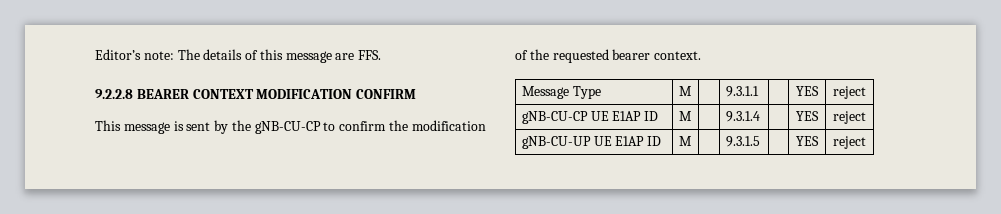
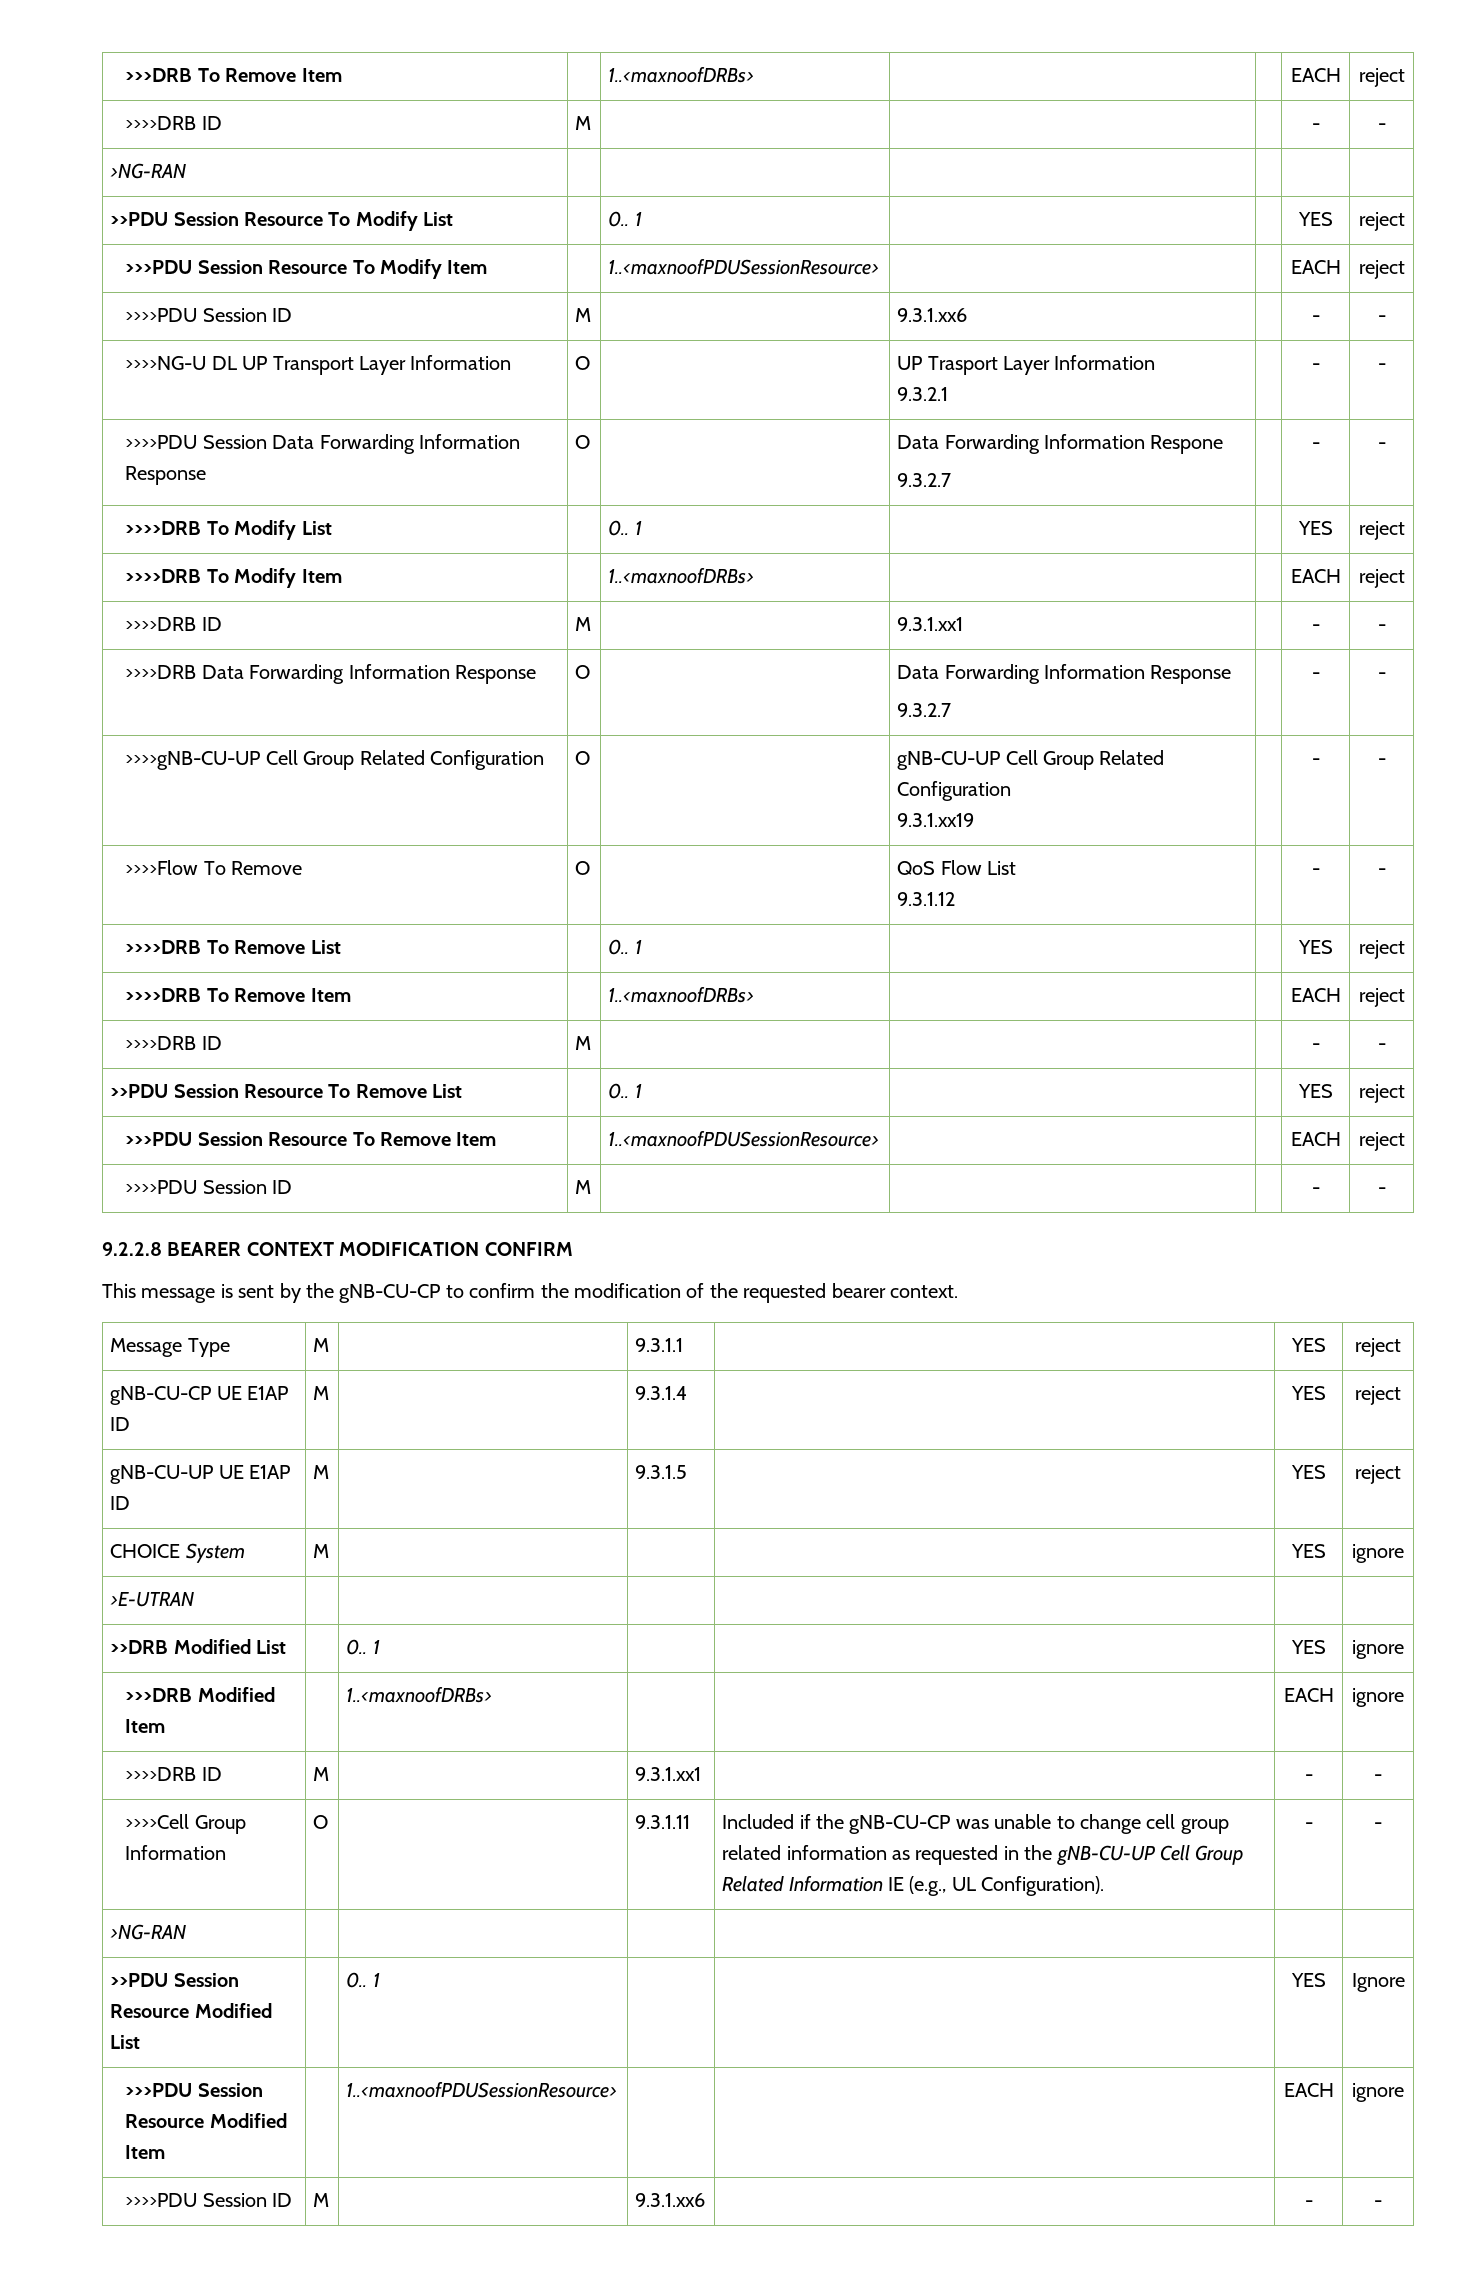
[95,49,382,63] Editor’s note: The details of this message are FFS. -> [125,68,342,82] [608,67,755,83] [1290,68,1341,82] [1358,68,1405,87] [125,116,222,130] [575,116,592,130] [1311,123,1320,130] [1377,123,1386,130] [110,163,187,179] [110,211,454,231] [608,211,642,227] [1297,212,1333,226] [1358,212,1405,231] [125,259,488,279] [608,259,880,275] [1290,260,1341,274] [1358,260,1405,279] [125,308,293,322] [575,308,592,322] [897,308,968,322] [1311,315,1320,322] [1377,315,1386,322] [125,355,512,375] [575,356,591,370] [897,355,1156,375] [897,387,949,401] [1311,363,1320,370] [1377,363,1386,370] [125,434,520,454] [125,466,207,485] [575,435,591,449] [897,434,1224,454] [897,473,952,487] [1311,442,1320,449] [1377,442,1386,449] [125,520,332,540] [608,520,642,536] [1297,521,1333,535] [1358,521,1405,540] [125,568,342,588] [608,568,755,584] [1290,569,1341,583] [1358,569,1405,588] [125,617,222,631] [575,617,592,631] [897,617,964,631] [1311,624,1320,631] [1377,624,1386,631] [125,664,536,684] [575,665,591,679] [897,664,1232,684] [897,703,952,717] [1311,672,1320,679] [1377,672,1386,679] [125,750,544,770] [575,751,591,765] [897,750,1165,770] [897,781,1012,801] [897,813,975,827] [1311,758,1320,765] [1377,758,1386,765] [125,860,303,875] [575,861,591,875] [897,860,1017,875] [897,892,956,906] [1311,868,1320,875] [1377,868,1386,875] [125,940,341,954] [608,939,642,955] [1297,940,1333,954] [1358,940,1405,959] [125,988,351,1002] [608,987,755,1003] [1290,988,1341,1002] [1358,988,1405,1007] [125,1036,222,1050] [575,1036,592,1050] [1311,1043,1320,1050] [1377,1043,1386,1050] [110,1084,463,1098] [608,1083,642,1099] [1297,1084,1333,1098] [1358,1084,1405,1103] [125,1132,497,1146] [608,1131,880,1147] [1290,1132,1341,1146] [1358,1132,1405,1151] [125,1180,293,1194] [575,1180,592,1194] [1311,1187,1320,1194] [1377,1187,1386,1194] >>>DRB To Remove Item | | 1..<maxnoofDRBs> | | | EACH | reject // >>>>DRB ID | M | | | | - | - // >NG-RAN | | | | | | // >>PDU Session Resource To Modify List | | 0.. 1 | | | YES | reject // >>>PDU Session Resource To Modify Item | | 1..<maxnoofPDUSessionResource> | | | EACH | reject // >>>>PDU Session ID | M | | 9.3.1.xx6 | | - | - // >>>>NG-U DL UP Transport Layer Information | O | | UP Trasport Layer Information // 9.3.2.1 | | - | - // >>>>PDU Session Data Forwarding Information Response | O | | Data Forwarding Information Respone // 9.3.2.7 | | - | - // >>>>DRB To Modify List | | 0.. 1 | | | YES | reject // >>>>DRB To Modify Item | | 1..<maxnoofDRBs> | | | EACH | reject // >>>>DRB ID | M | | 9.3.1.xx1 | | - | - // >>>>DRB Data Forwarding Information Response | O | | Data Forwarding Information Response // 9.3.2.7 | | - | - // >>>>gNB-CU-UP Cell Group Related Configuration | O | | gNB-CU-UP Cell Group Related Configuration // 9.3.1.xx19 | | - | - // >>>>Flow To Remove | O | | QoS Flow List // 9.3.1.12 | | - | - // >>>>DRB To Remove List | | 0.. 1 | | | YES | reject // >>>>DRB To Remove Item | | 1..<maxnoofDRBs> | | | EACH | reject // >>>>DRB ID | M | | | | - | - // >>PDU Session Resource To Remove List | | 0.. 1 | | | YES | reject // >>>PDU Session Resource To Remove Item | | 1..<maxnoofPDUSessionResource> | | | EACH | reject // >>>>PDU Session ID | M | | | | - | -
(866, 142) none -> [110,1543,245,1563] [313,1544,330,1558] [1290,1544,1326,1558] [1352,1544,1404,1563] [110,1592,195,1607] [110,1639,287,1654] [346,1639,380,1655] [1290,1640,1326,1654] [1352,1640,1404,1659] [125,1687,275,1702] [125,1719,166,1733] [346,1687,493,1703] [1283,1688,1334,1702] [1352,1688,1404,1707] [125,1767,222,1781] [313,1767,330,1781] [635,1767,702,1781] [1304,1774,1313,1781] [1374,1774,1382,1781] [125,1814,246,1834] [125,1845,227,1860] [313,1815,329,1829] [635,1815,691,1829] [722,1814,1229,1834] [722,1845,1244,1866] [722,1876,1105,1896] [1304,1822,1313,1829] [1374,1822,1382,1829] [110,1924,187,1940] [110,1973,239,1987] [110,2003,272,2018] [110,2035,141,2049] [346,1972,380,1988] [1290,1973,1326,1987] [1351,1973,1405,1992] [125,2083,263,2097] [125,2113,287,2128] [125,2145,166,2159] [346,2082,618,2098] [1283,2083,1334,2097] [1352,2083,1404,2102] [125,2193,293,2207] [313,2193,330,2207] [635,2193,706,2207] [1304,2200,1313,2207] [1374,2200,1382,2207] // CHOICE System | M | | | | YES | ignore // >E-UTRAN | | | | | | // >>DRB Modified List | | 0.. 1 | | | YES | ignore // >>>DRB Modified Item | | 1..<maxnoofDRBs> | | | EACH | ignore // >>>>DRB ID | M | | 9.3.1.xx1 | | - | - // >>>>Cell Group Information | O | | 9.3.1.11 | Included if the gNB-CU-CP was unable to change cell group related information as requested in the gNB-CU-UP Cell Group Related Information IE (e.g., UL Configuration). | - | - // >NG-RAN | | | | | | // >>PDU Session Resource Modified List | | 0.. 1 | | | YES | Ignore // >>>PDU Session Resource Modified Item | | 1..<maxnoofPDUSessionResource> | | | EACH | ignore // >>>>PDU Session ID | M | | 9.3.1.xx6 | | - | -

